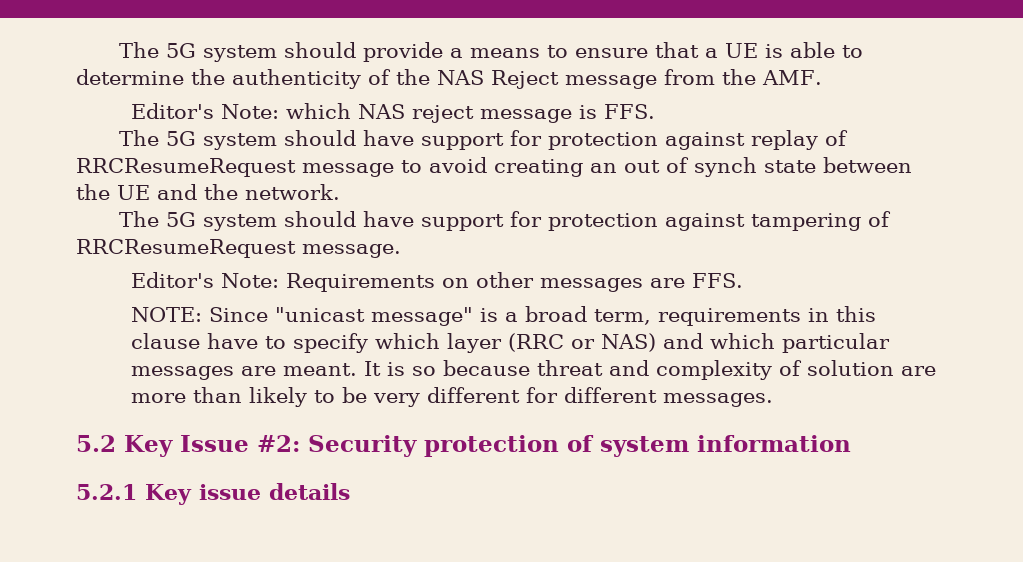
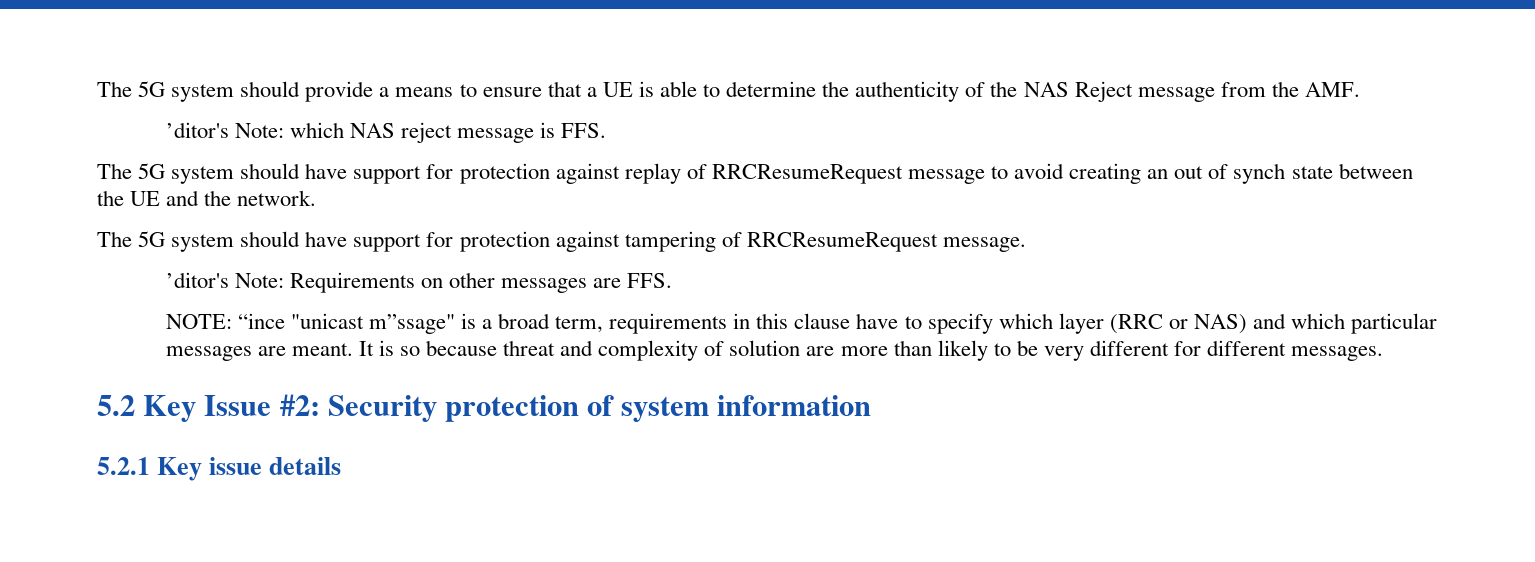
[131,103,215,119] Editor's -> [165,122,229,138] ’ditor's
[131,272,215,288] Editor's -> [165,272,229,288] ’ditor's
[209,307,474,326] Since "unicast message" -> [237,313,455,334] “ince "unicast m”ssage"

